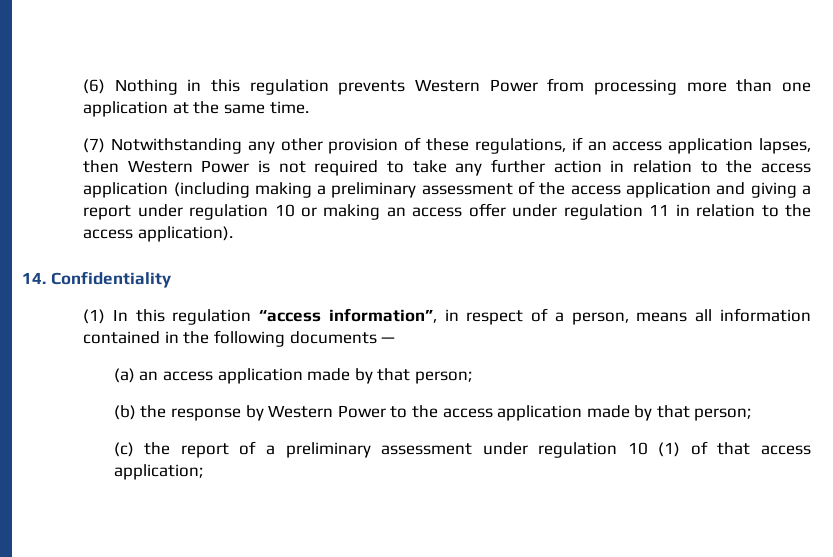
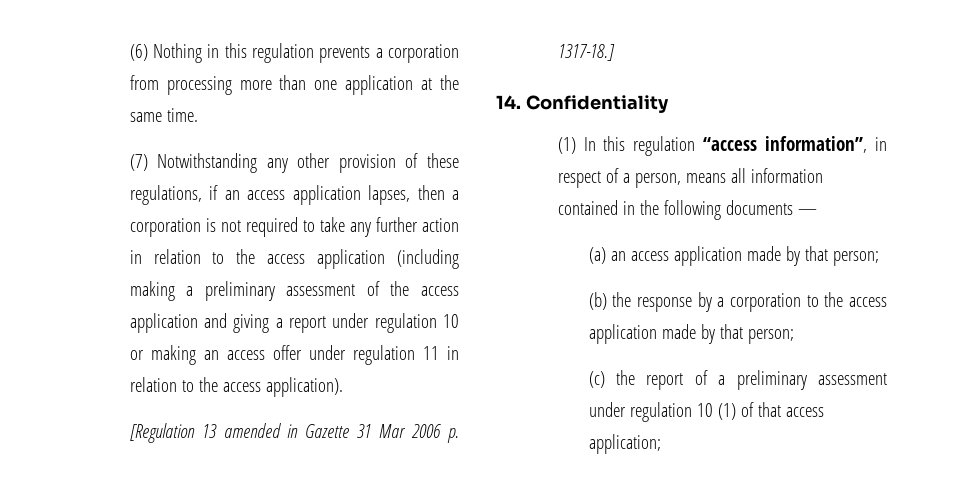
[415,79,538,92] Western Power -> [375,44,459,63] a corporation
[127,160,250,173] Western Power -> [452,190,459,200] [129,218,201,237] a corporation
(233, 234) none -> [129,423,459,443] [557,44,615,61] // [Regulation 13 amended in Gazette 31 Mar 2006 p. 1317-18.]
[268,405,386,418] Western Power -> [717,293,801,312] a corporation

